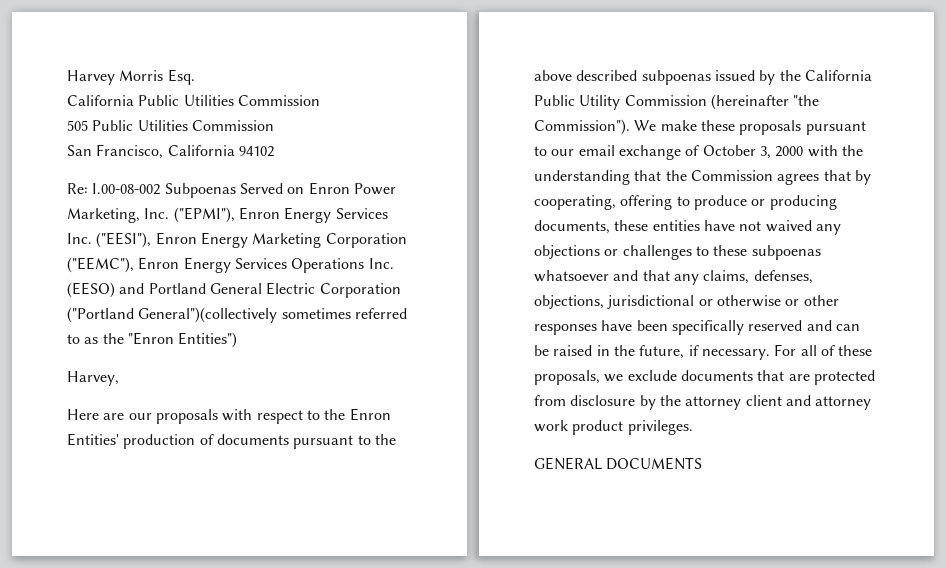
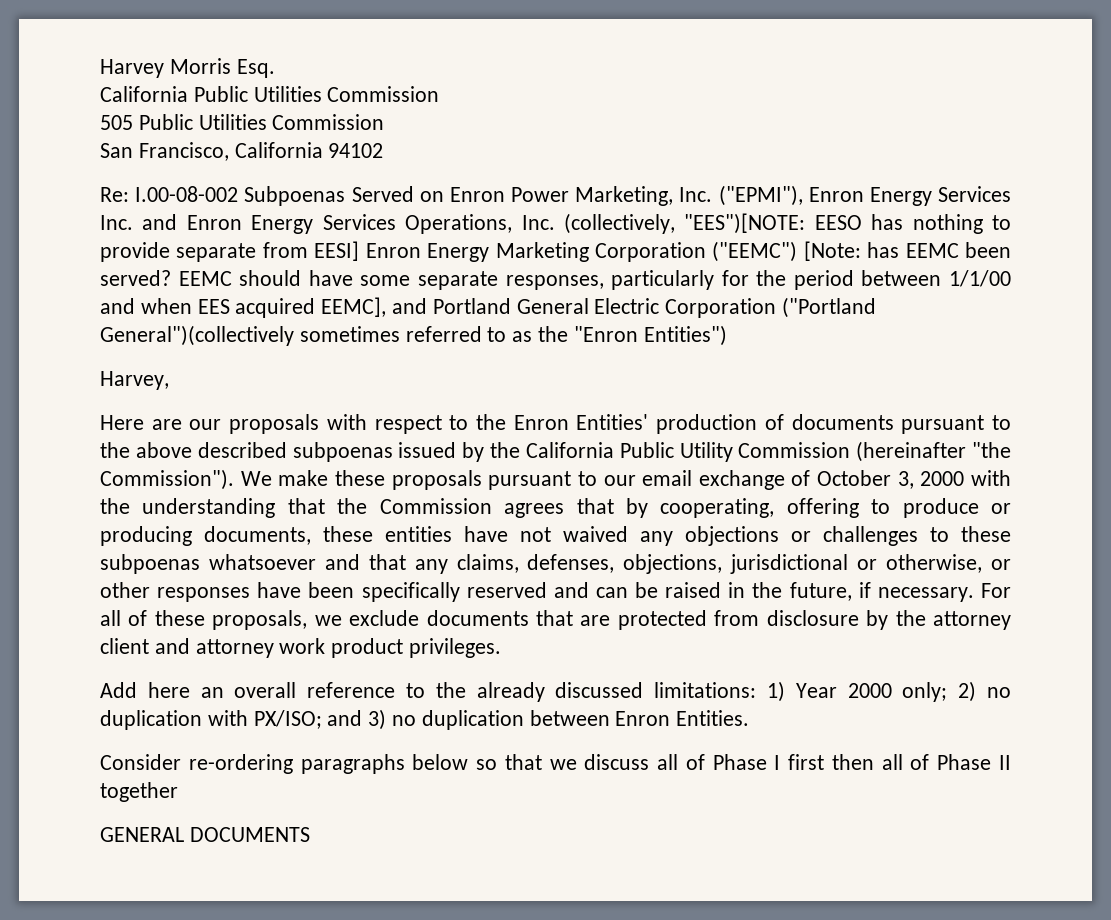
[96,232,407,248] [67,257,394,273] [67,282,115,298] ("EESI"), Enron Energy Marketing Corporation ("EEMC"), Enron Energy Services Operations Inc. (EESO) -> [142,213,1011,234] [100,241,1011,262] [100,270,1012,290] [100,297,387,318] and Enron Energy Services Operations, Inc. (collectively, "EES")[NOTE: EESO has nothing to provide separate from EESI] Enron Energy Marketing Corporation ("EEMC") [Note: has EEMC been served? EEMC should have some separate responses, particularly for the period between 1/1/00 and when EES acquired EEMC],
[716,295,781,307] otherwise -> [886,554,983,573] otherwise,
(693, 427) none -> [100,681,1011,702] [100,709,750,730] [100,754,1011,774] [100,782,178,802] // Add here an overall reference to the already discussed limitations: 1) Year 2000 only; 2) no duplication with PX/ISO; and 3) no duplication between Enron Entities. // Consider re-ordering paragraphs below so that we discuss all of Phase I first then all of Phase II together

